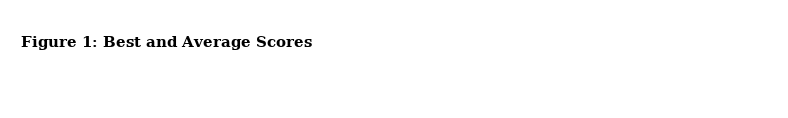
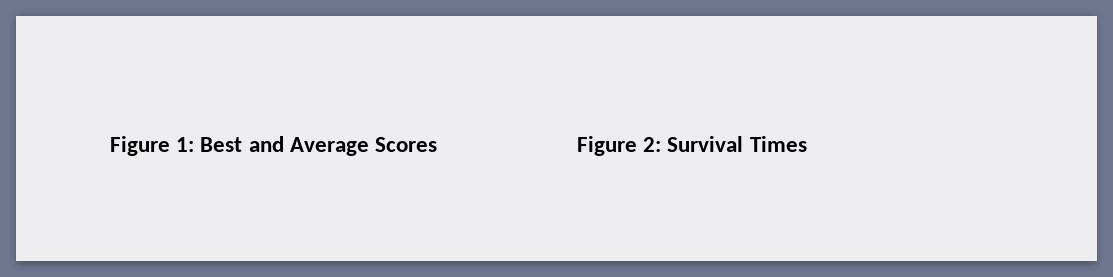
(312, 41) none -> [577,136,807,156] // Figure 2: Survival Times

